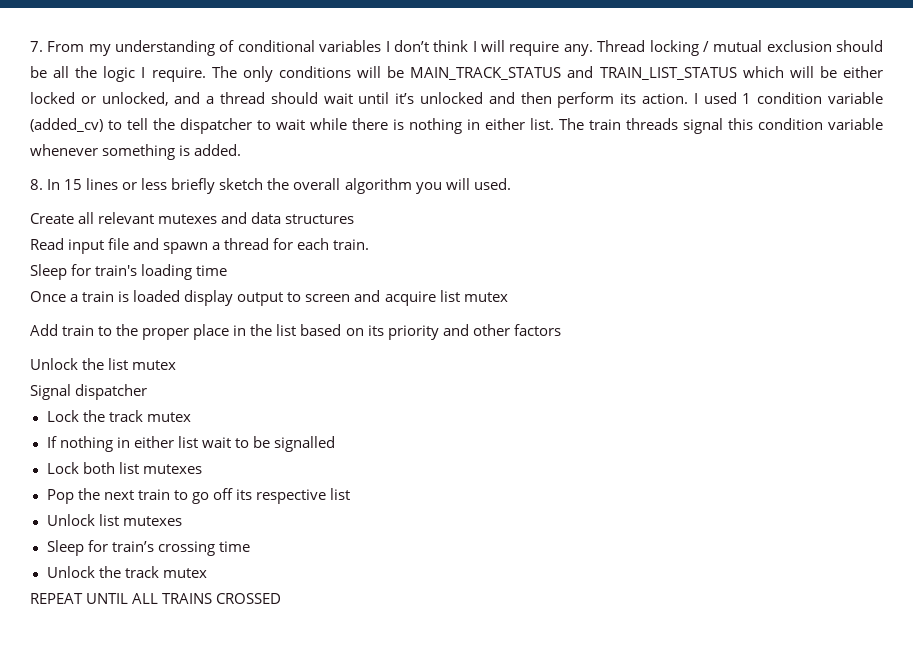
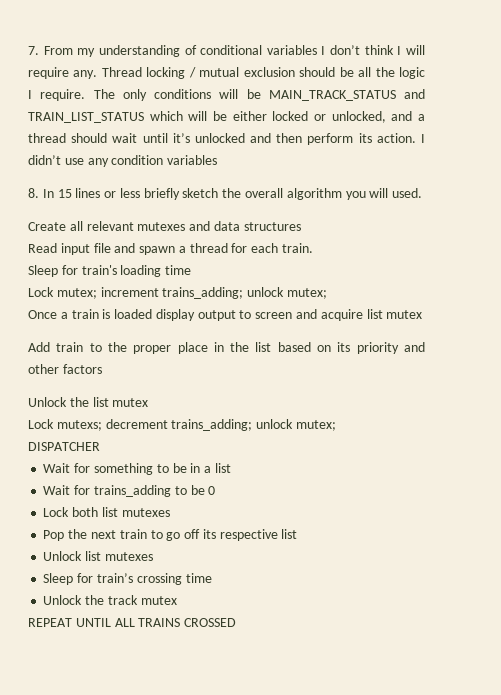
[703,92,883,104] [30,118,883,134] [30,144,242,160] used 1 condition variable (added_cv) to tell the dispatcher to wait while there is nothing in either list. The train threads signal this condition variable whenever something is added. -> [28,155,218,167] didn’t use any condition variables
(228, 270) none -> [28,287,327,299] // Lock mutex; increment trains_adding; unlock mutex;
[30,384,148,400] [46,410,191,422] [46,436,335,452] Signal dispatcher // Lock the track mutex // If nothing in either list wait to be signalled -> [28,419,336,431] [28,442,100,451] [43,463,231,475] [43,485,216,497] Lock mutexs; decrement trains_adding; unlock mutex; // DISPATCHER // Wait for something to be in a list // Wait for trains_adding to be 0

